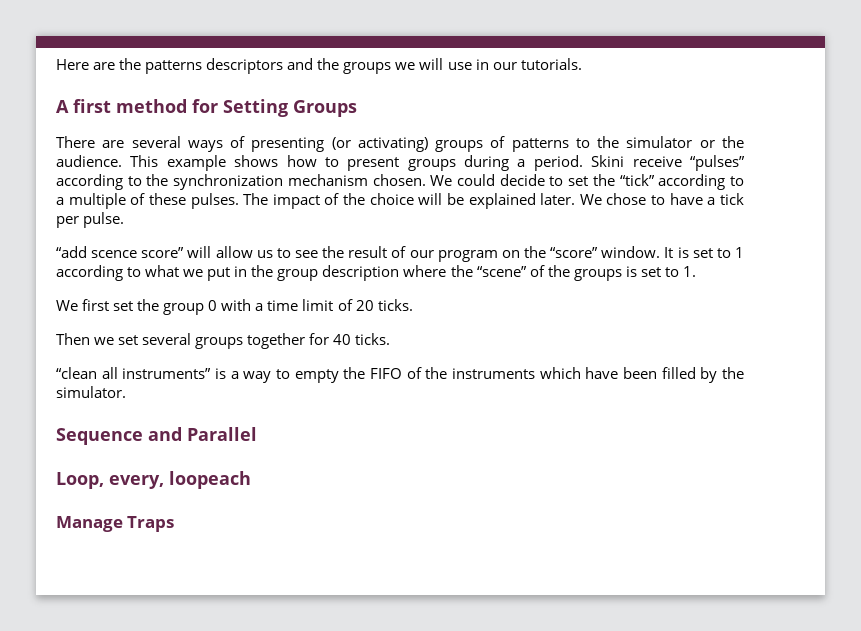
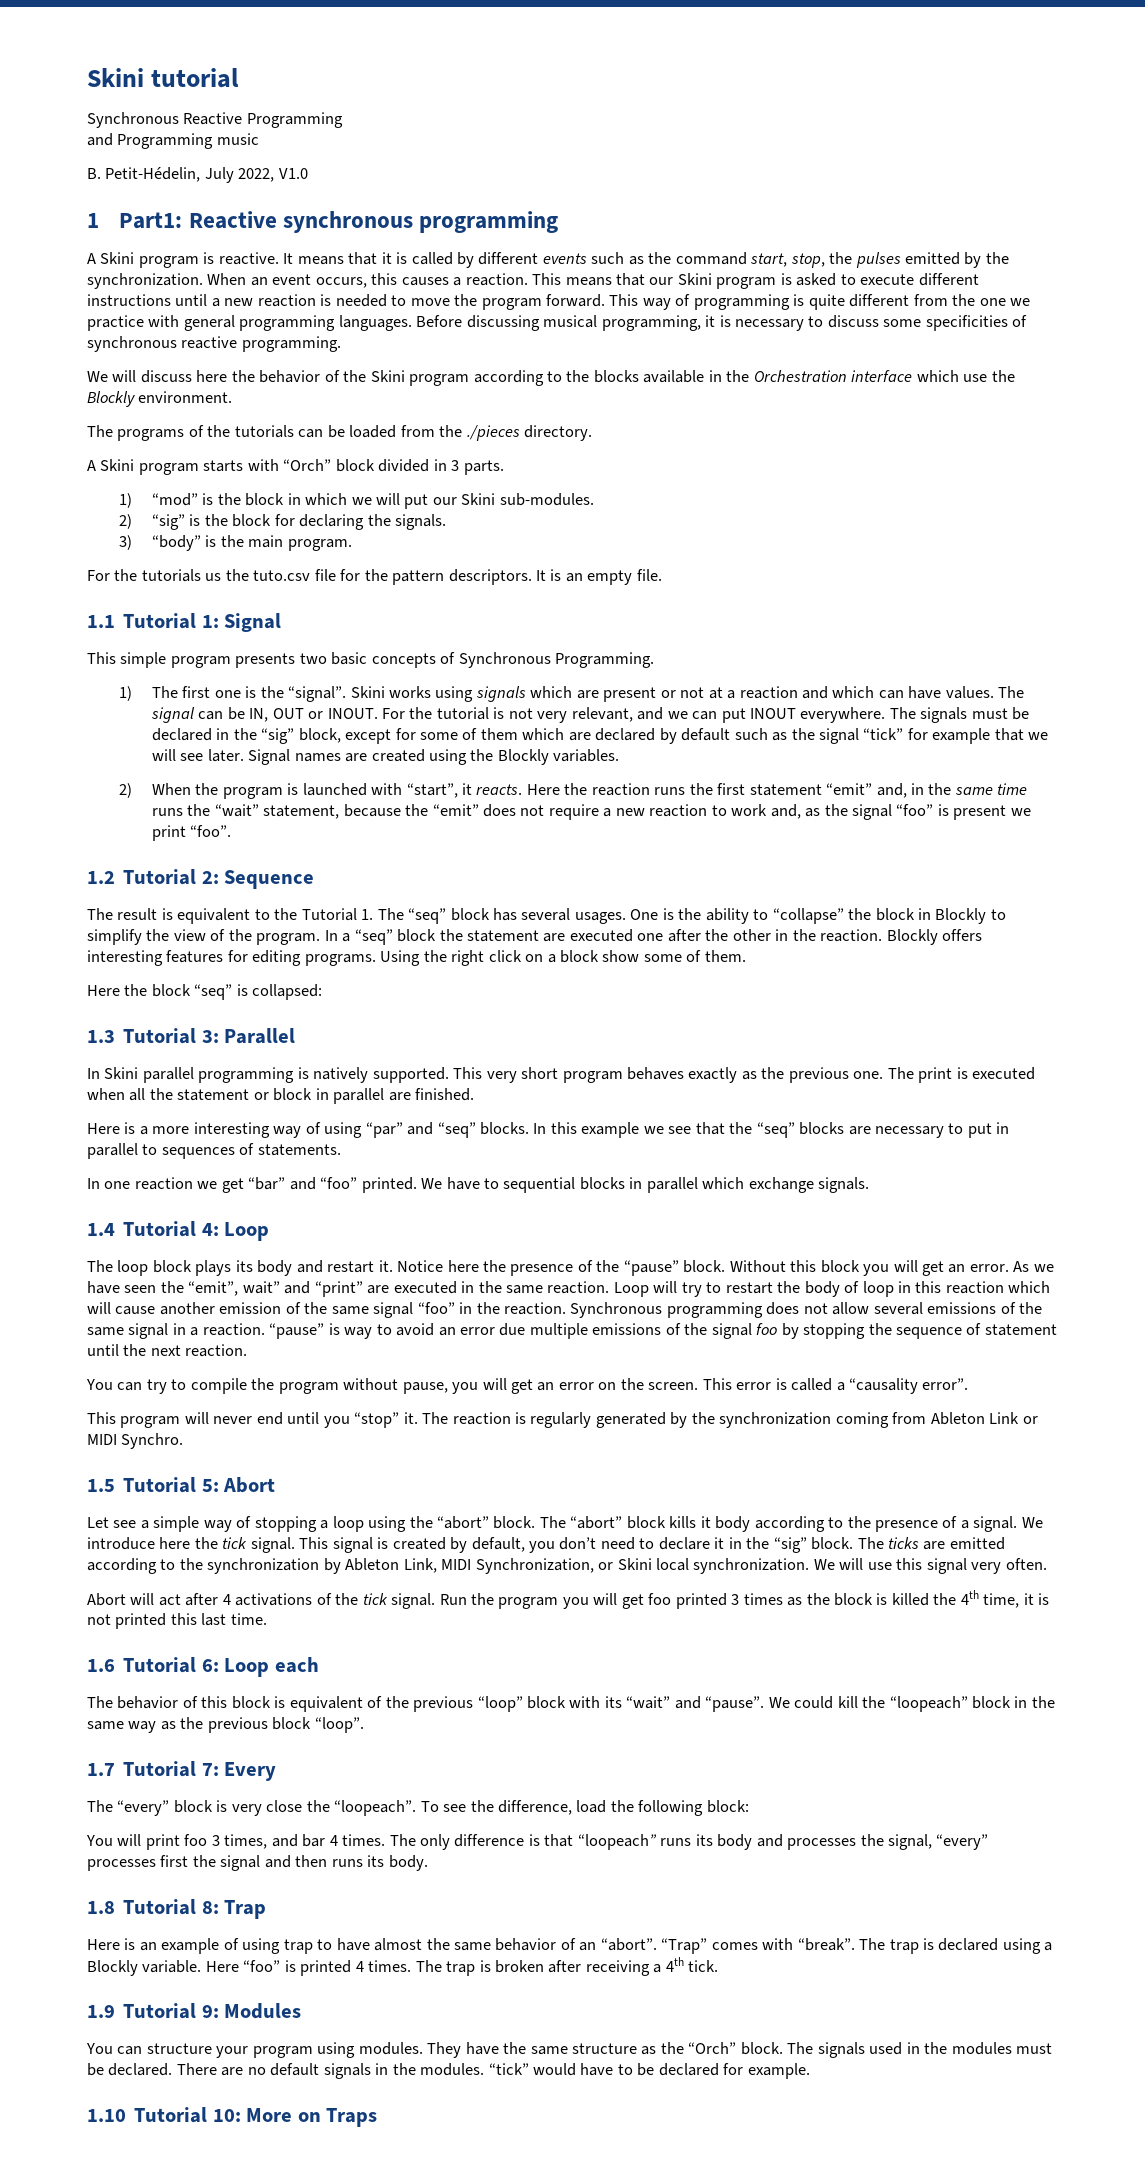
[56,58,582,74] [56,99,357,117] [56,136,744,152] [56,155,745,171] [56,174,744,190] [56,193,745,209] [56,212,125,228] [56,246,744,262] [56,265,696,281] [56,299,413,315] [56,333,391,349] [56,367,744,383] [56,386,126,398] [56,427,257,445] [56,471,251,489] [56,516,123,532] Here are the patterns descriptors and the groups we will use in our tutorials. // A first method for Setting Groups // There are several ways of presenting (or activating) groups of patterns to the simulator or the audience. This example shows how to present groups during a period. Skini receive “pulses” according to the synchronization mechanism chosen. We could decide to set the “tick” according to a multiple of these pulses. The impact of the choice will be explained later. We chose to have a tick per pulse. // “add scence score” will allow us to see the result of our program on the “score” window. It is set to 1 according to what we put in the group description where the “scene” of the groups is set to 1. // We first set the group 0 with a time limit of 20 ticks. // Then we set several groups together for 40 ticks. // “clean all instruments” is a way to empty the FIFO of the instruments which have been filled by the simulator. // Sequence and Parallel // Loop, every, loopeach // Manage -> [87,68,240,88] [87,112,343,128] [87,133,259,149] [87,167,308,183] [87,211,559,233] [87,252,1009,268] [87,273,979,289] [87,294,1031,310] [87,315,1028,331] [87,336,341,352] [87,370,1015,386] [87,391,233,407] [87,425,593,441] [87,459,504,475] [119,493,594,509] [119,514,446,530] [119,535,352,551] [87,569,662,585] [87,613,282,632] [87,652,655,668] [119,686,1025,702] [150,707,1030,723] [151,728,1049,744] [151,749,620,765] [119,783,1028,799] [151,804,1031,820] [151,825,232,841] [87,869,315,889] [87,908,1006,924] [87,929,983,945] [87,950,746,966] [87,984,323,1000] [87,1028,296,1044] [87,1067,1036,1083] [87,1088,475,1104] [87,1122,1010,1138] [87,1143,341,1159] [87,1177,870,1193] [87,1221,270,1241] [87,1260,1054,1276] [87,1281,1051,1297] [87,1302,1043,1318] [87,1323,1057,1339] [87,1344,248,1357] [86,1378,969,1394] [87,1412,1038,1428] [87,1433,184,1449] [87,1477,276,1493] [87,1516,1043,1532] [87,1537,1005,1553] [87,1558,1047,1574] [87,1590,1050,1609] [87,1613,267,1629] [87,1657,319,1677] [87,1696,1055,1712] [87,1717,364,1733] [87,1761,277,1781] [87,1800,749,1816] [86,1834,989,1850] [87,1855,428,1871] [87,1899,267,1919] [87,1938,1053,1954] [87,1957,719,1976] [87,2003,302,2019] [86,2042,1053,2058] [87,2063,810,2079] [87,2107,321,2123] Skini tutorial // Synchronous Reactive Programming // and Programming music // B. Petit-Hédelin, July 2022, V1.0 // 1 Part1: Reactive synchronous programming // A Skini program is reactive. It means that it is called by different events such as the command start, stop, the pulses emitted by the synchronization. When an event occurs, this causes a reaction. This means that our Skini program is asked to execute different instructions until a new reaction is needed to move the program forward. This way of programming is quite different from the one we practice with general programming languages. Before discussing musical programming, it is necessary to discuss some specificities of synchronous reactive programming. // We will discuss here the behavior of the Skini program according to the blocks available in the Orchestration interface which use the Blockly environment. // The programs of the tutorials can be loaded from the ./pieces directory. // A Skini program starts with “Orch” block divided in 3 parts. // 1) “mod” is the block in which we will put our Skini sub-modules. // 2) “sig” is the block for declaring the signals. // 3) “body” is the main program. // For the tutorials us the tuto.csv file for the pattern descriptors. It is an empty file. // 1.1 Tutorial 1: Signal // This simple program presents two basic concepts of Synchronous Programming. // 1) The first one is the “signal”. Skini works using signals which are present or not at a reaction and which can have values. The signal can be IN, OUT or INOUT. For the tutorial is not very relevant, and we can put INOUT everywhere. The signals must be declared in the “sig” block, except for some of them which are declared by default such as the signal “tick” for example that we will see later. Signal names are created using the Blockly variables. // 2) When the program is launched with “start”, it reacts. Here the reaction runs the first statement “emit” and, in the same time runs the “wait” statement, because the “emit” does not require a new reaction to work and, as the signal “foo” is present we print “foo”. // 1.2 Tutorial 2: Sequence // The result is equivalent to the Tutorial 1. The “seq” block has several usages. One is the ability to “collapse” the block in Blockly to simplify the view of the program. In a “seq” block the statement are executed one after the other in the reaction. Blockly offers interesting features for editing programs. Using the right click on a block show some of them. // Here the block “seq” is collapsed: // 1.3 Tutorial 3: Parallel // In Skini parallel programming is natively supported. This very short program behaves exactly as the previous one. The print is executed when all the statement or block in parallel are finished. // Here is a more interesting way of using “par” and “seq” blocks. In this example we see that the “seq” blocks are necessary to put in parallel to sequences of statements. // In one reaction we get “bar” and “foo” printed. We have to sequential blocks in parallel which exchange signals. // 1.4 Tutorial 4: Loop // The loop block plays its body and restart it. Notice here the presence of the “pause” block. Without this block you will get an error. As we have seen the “emit”, wait” and “print” are executed in the same reaction. Loop will try to restart the body of loop in this reaction which will cause another emission of the same signal “foo” in the reaction. Synchronous programming does not allow several emissions of the same signal in a reaction. “pause” is way to avoid an error due multiple emissions of the signal foo by stopping the sequence of statement until the next reaction. // You can try to compile the program without pause, you will get an error on the screen. This error is called a “causality error”. // This program will never end until you “stop” it. The reaction is regularly generated by the synchronization coming from Ableton Link or MIDI Synchro. // 1.5 Tutorial 5: Abort // Let see a simple way of stopping a loop using the “abort” block. The “abort” block kills it body according to the presence of a signal. We introduce here the tick signal. This signal is created by default, you don’t need to declare it in the “sig” block. The ticks are emitted according to the synchronization by Ableton Link, MIDI Synchronization, or Skini local synchronization. We will use this signal very often. // Abort will act after 4 activations of the tick signal. Run the program you will get foo printed 3 times as the block is killed the 4th time, it is not printed this last time. // 1.6 Tutorial 6: Loop each // The behavior of this block is equivalent of the previous “loop” block with its “wait” and “pause”. We could kill the “loopeach” block in the same way as the previous block “loop”. // 1.7 Tutorial 7: Every // The “every” block is very close the “loopeach”. To see the difference, load the following block: // You will print foo 3 times, and bar 4 times. The only difference is that “loopeach” runs its body and processes the signal, “every” processes first the signal and then runs its body. // 1.8 Tutorial 8: Trap // Here is an example of using trap to have almost the same behavior of an “abort”. “Trap” comes with “break”. The trap is declared using a Blockly variable. Here “foo” is printed 4 times. The trap is broken after receiving a 4th tick. // 1.9 Tutorial 9: Modules // You can structure your program using modules. They have the same structure as the “Orch” block. The signals used in the modules must be declared. There are no default signals in the modules. “tick” would have to be declared for example. // 1.10 Tutorial 10: More on

